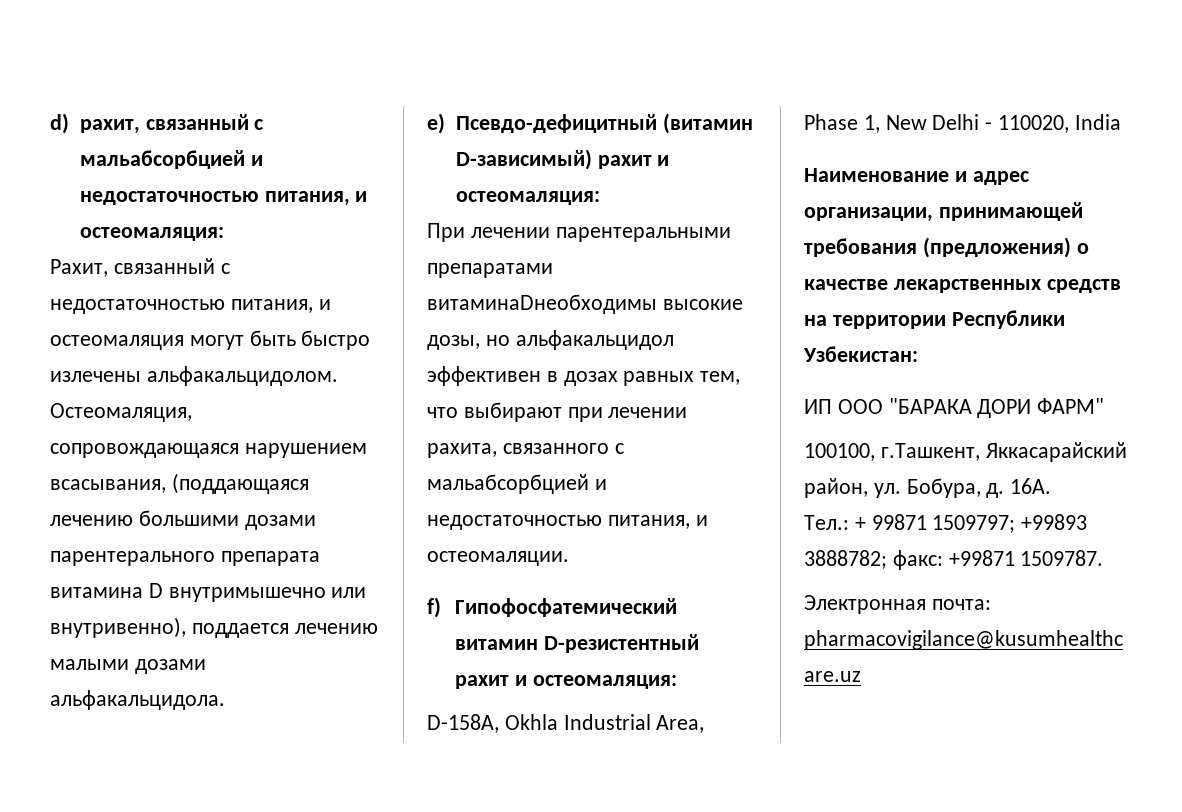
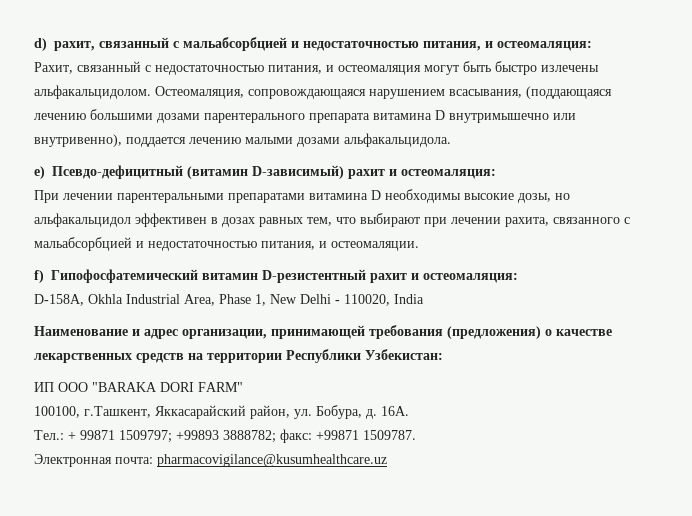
[427,294,657,314] витаминаDнеобходимы -> [309,189,461,203] витамина D необходимы
[888,398,1105,418] "БАРАКА ДОРИ ФАРМ" -> [92,382,243,392] "BARAKA DORI FARM"

